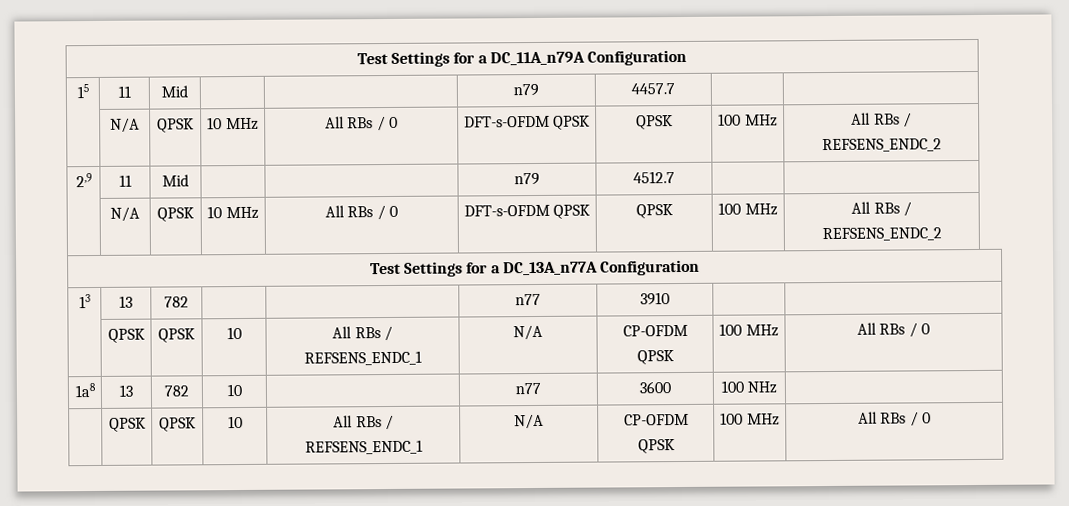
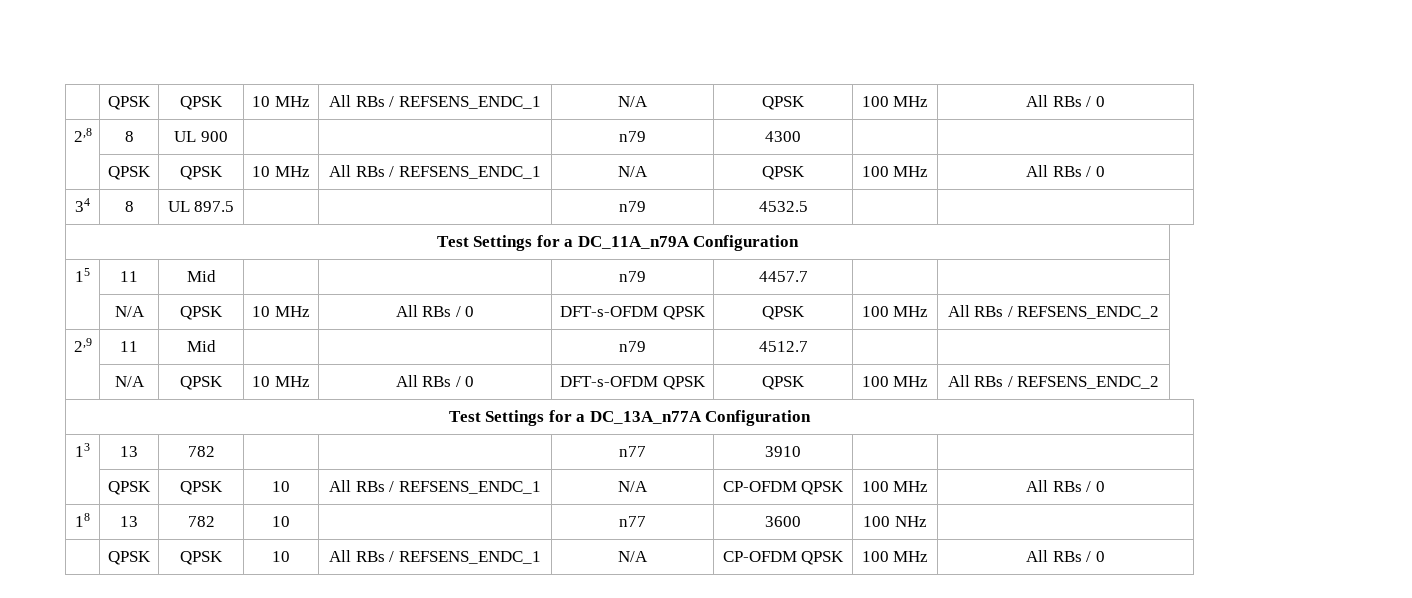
(356, 58) none -> [108,96,151,110] [180,96,223,110] [252,96,310,107] [329,95,541,109] [618,96,648,107] [762,96,805,110] [861,96,929,107] [1026,95,1105,107] [73,128,92,142] [124,131,134,142] [174,131,228,142] [619,131,646,142] [765,131,801,142] [108,166,151,180] [180,166,223,180] [252,166,310,177] [329,165,541,179] [618,166,648,177] [762,166,805,180] [861,166,929,177] [1026,165,1105,177] [75,198,90,212] [124,201,134,212] [167,201,235,212] [619,201,646,212] [758,201,808,212] | QPSK | QPSK | 10 MHz | All RBs / REFSENS_ENDC_1 | N/A | QPSK | 100 MHz | All RBs / 0 // 2,8 | 8 | UL 900 | | | n79 | 4300 | | // | QPSK | QPSK | 10 MHz | All RBs / REFSENS_ENDC_1 | N/A | QPSK | 100 MHz | All RBs / 0 // 34 | 8 | UL 897.5 | | | n79 | 4532.5 | | //
[74,382,96,398] 1a8 -> [75,513,90,527] 18

